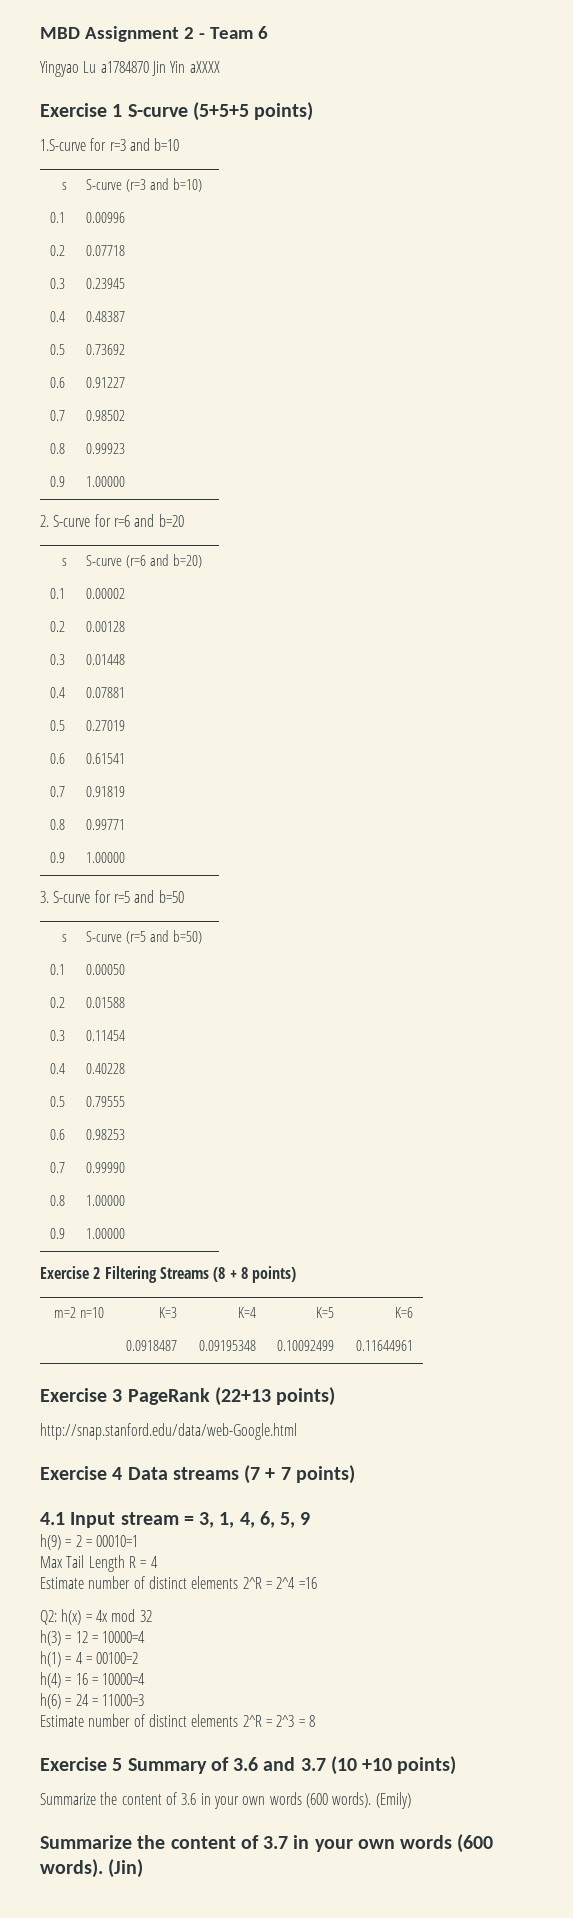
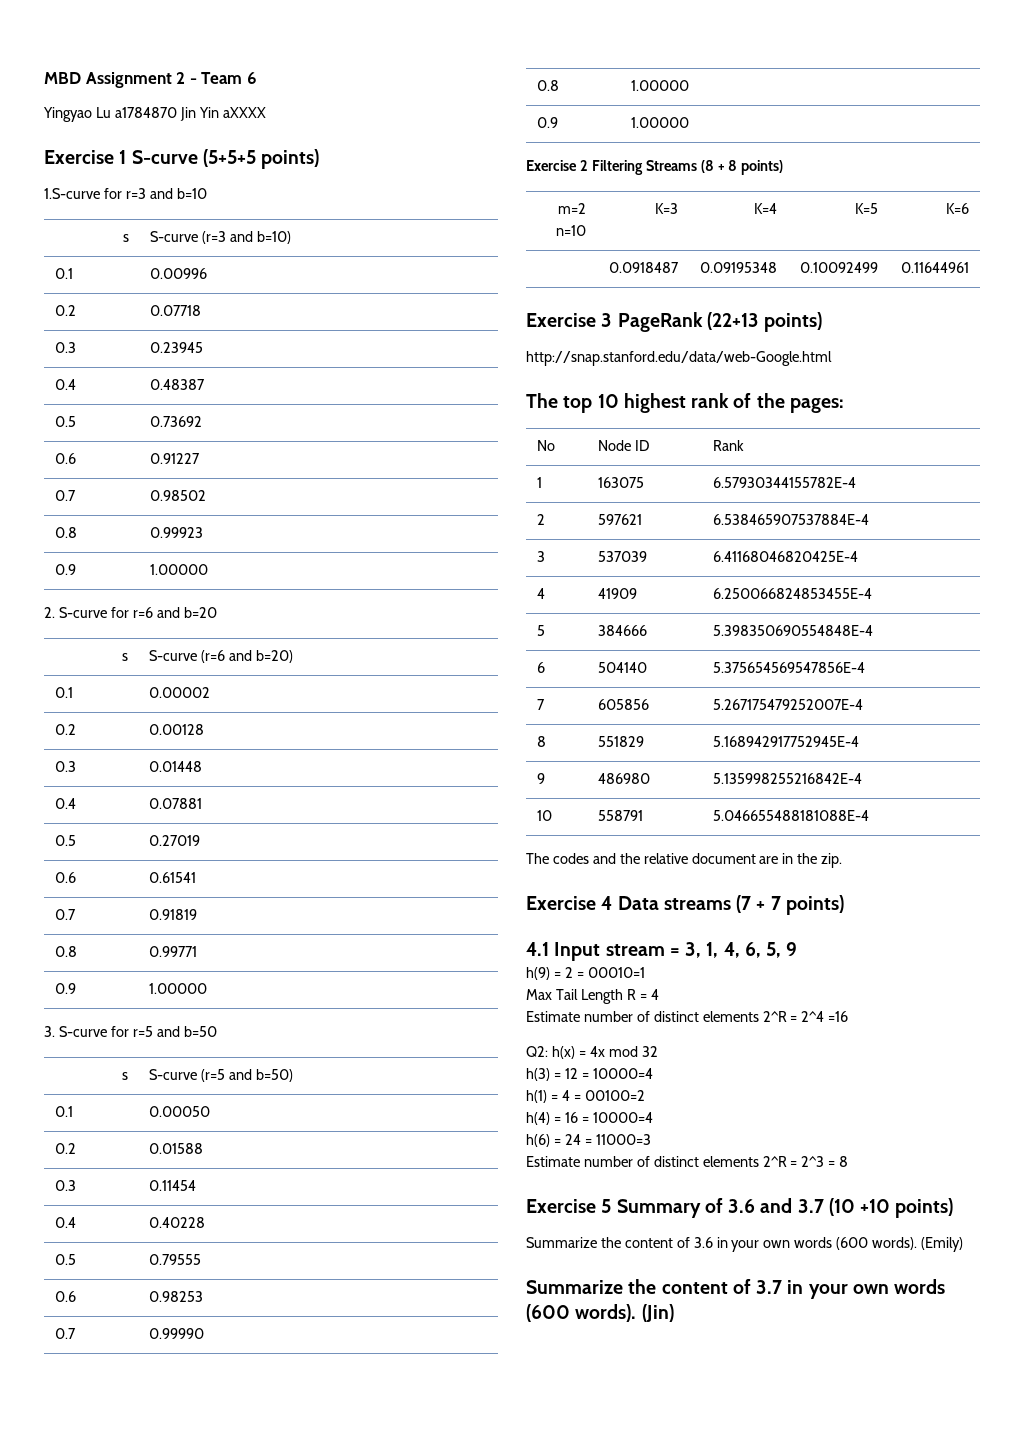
(297, 1431) none -> [526,393,844,413] [536,440,555,451] [597,440,650,451] [712,440,744,451] [536,477,542,488] [597,477,644,488] [712,477,856,488] [536,514,545,525] [597,514,642,525] [712,514,869,525] [536,551,545,562] [597,551,647,562] [712,551,858,562] [536,588,545,599] [597,588,637,599] [712,588,872,599] [536,625,545,636] [597,625,647,636] [712,625,873,636] [536,662,545,673] [597,662,647,673] [712,662,865,673] [536,699,545,710] [597,699,649,710] [712,699,863,710] [536,736,546,747] [597,736,644,747] [712,736,859,747] [536,773,545,784] [597,773,650,784] [712,773,862,784] [536,810,552,821] [597,810,643,821] [712,810,869,821] [526,853,843,868] // The top 10 highest rank of the pages: // No | Node ID | Rank // 1 | 163075 | 6.57930344155782E-4 // 2 | 597621 | 6.538465907537884E-4 // 3 | 537039 | 6.41168046820425E-4 // 4 | 41909 | 6.250066824853455E-4 // 5 | 384666 | 5.398350690554848E-4 // 6 | 504140 | 5.375654569547856E-4 // 7 | 605856 | 5.267175479252007E-4 // 8 | 551829 | 5.168942917752945E-4 // 9 | 486980 | 5.135998255216842E-4 // 10 | 558791 | 5.046655488181088E-4 // The codes and the relative document are in the zip.

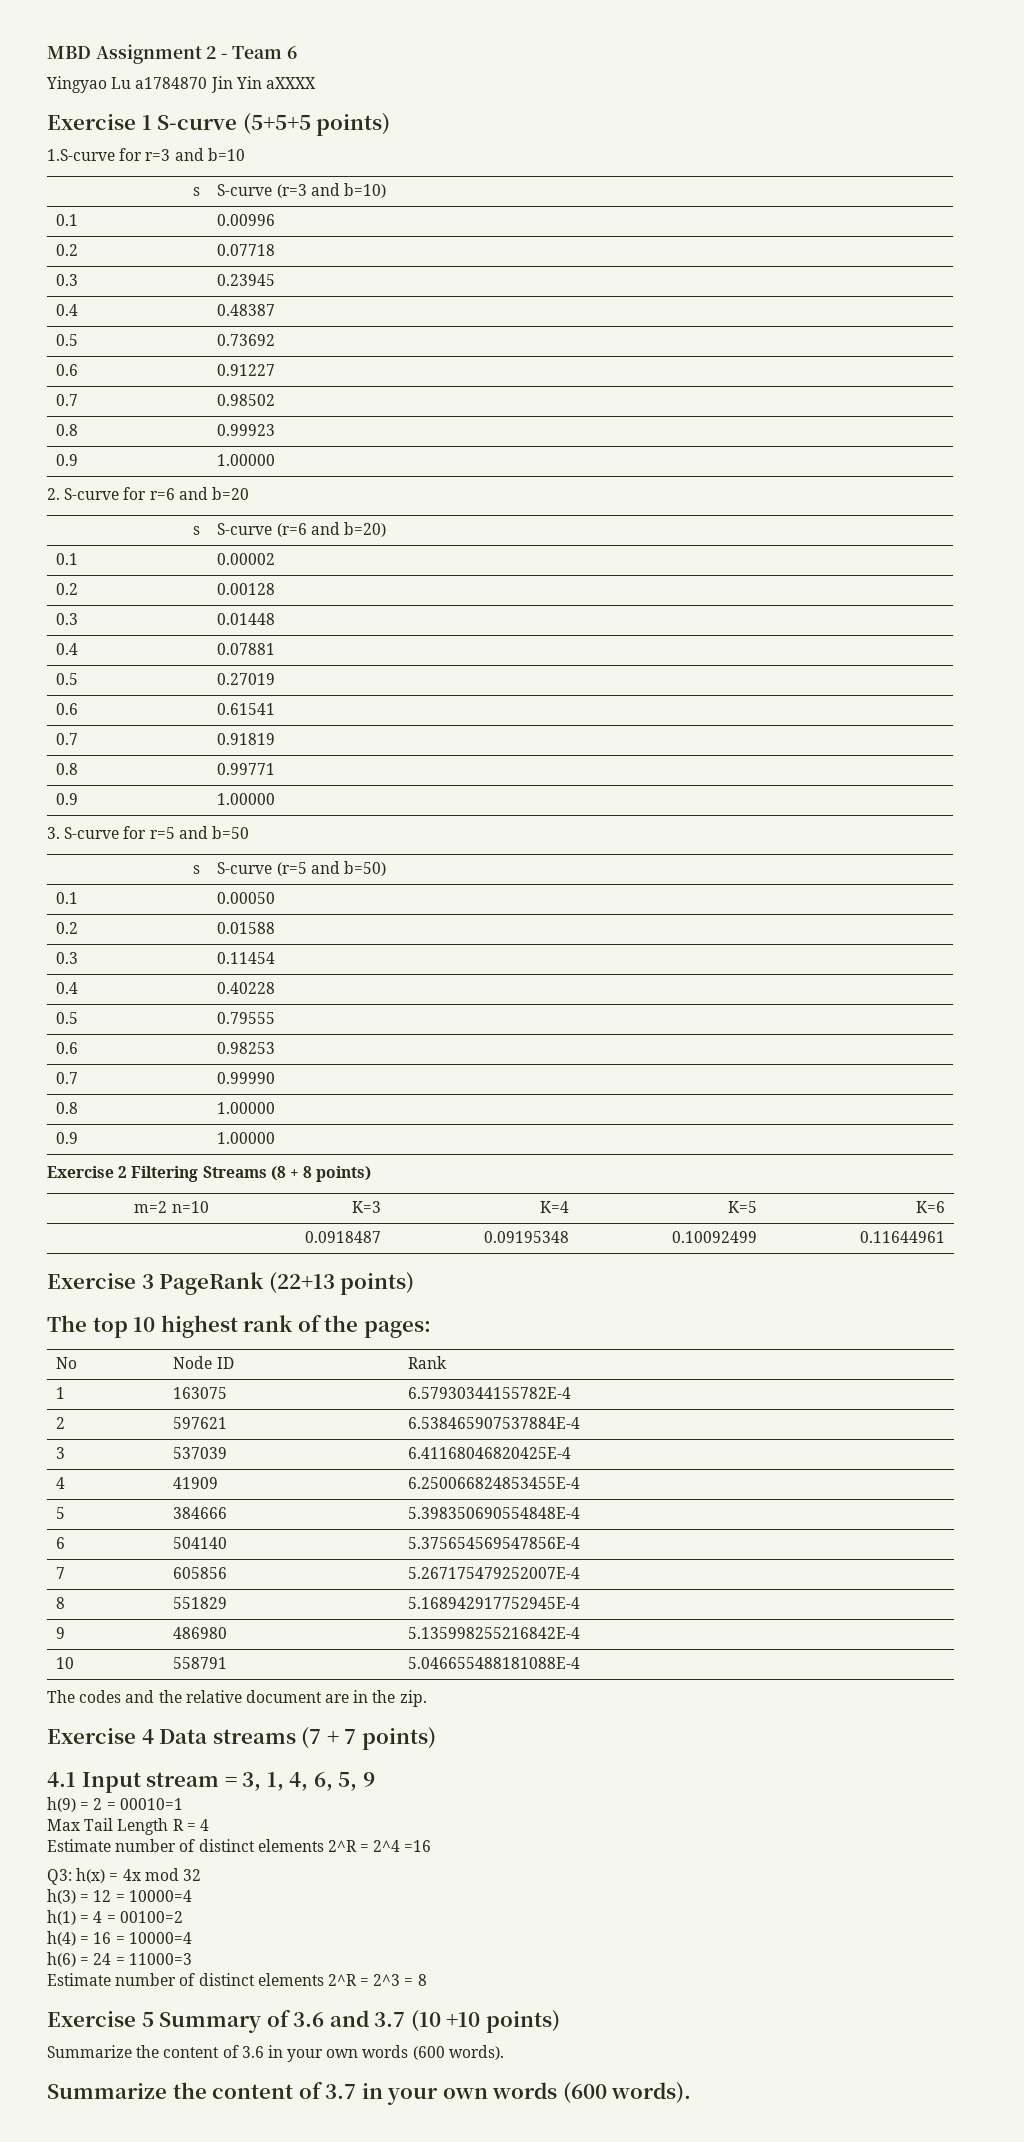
[526,351,832,366] // http://snap.stanford.edu/data/web-Google.html -> (415, 1283) none
[526,1046,548,1057] Q2: -> [47,1869,72,1885] Q3:
[921,1237,964,1252] (Emily) -> (504, 2052) none
[641,1304,674,1322] (Jin) -> (692, 2093) none

